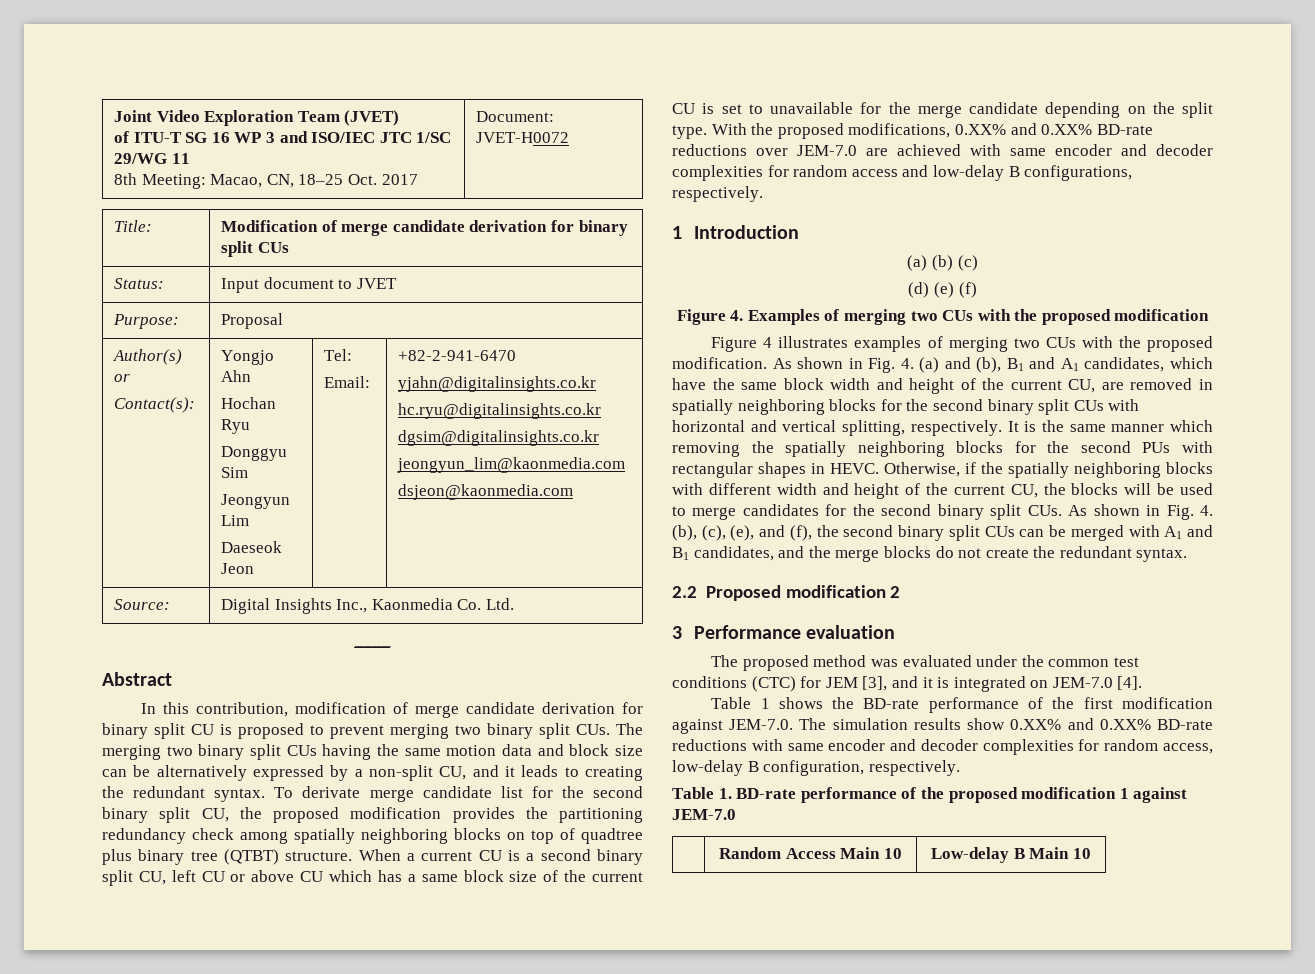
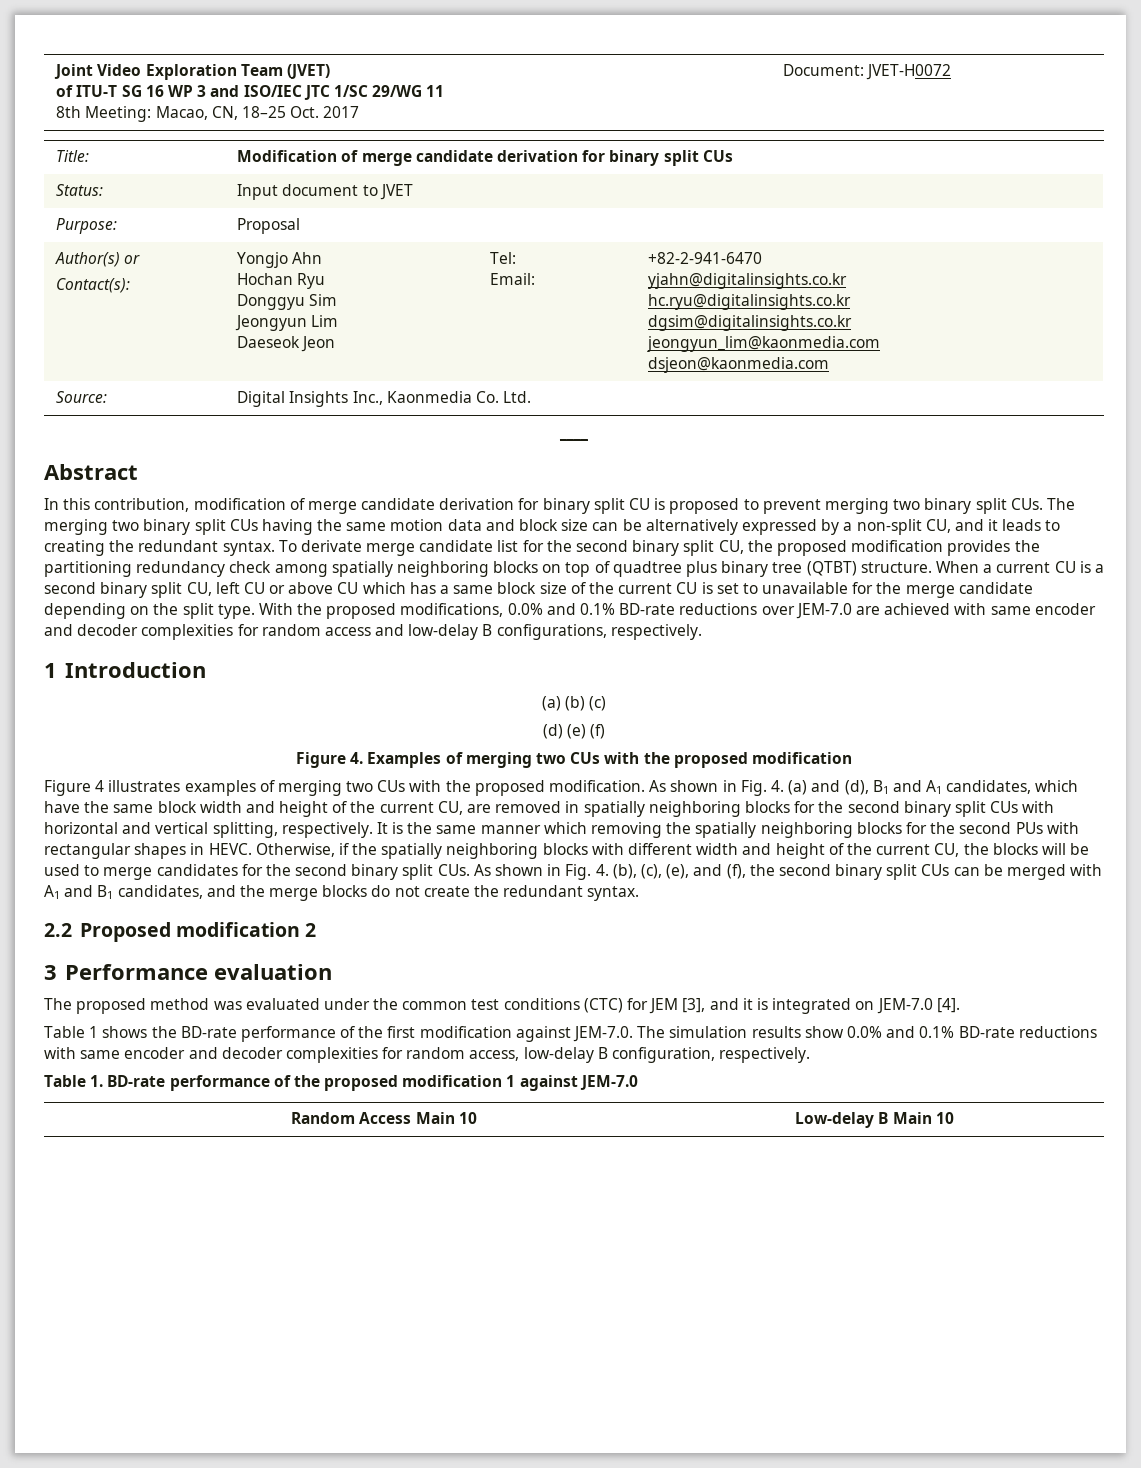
[954,123,1093,135] 0.XX% and 0.XX% -> [507,603,616,615] 0.0% and 0.1%
[976,357,1002,373] (b), -> [844,780,869,795] (d),
[1010,718,1151,730] 0.XX% and 0.XX% -> [846,1026,955,1038] 0.0% and 0.1%

